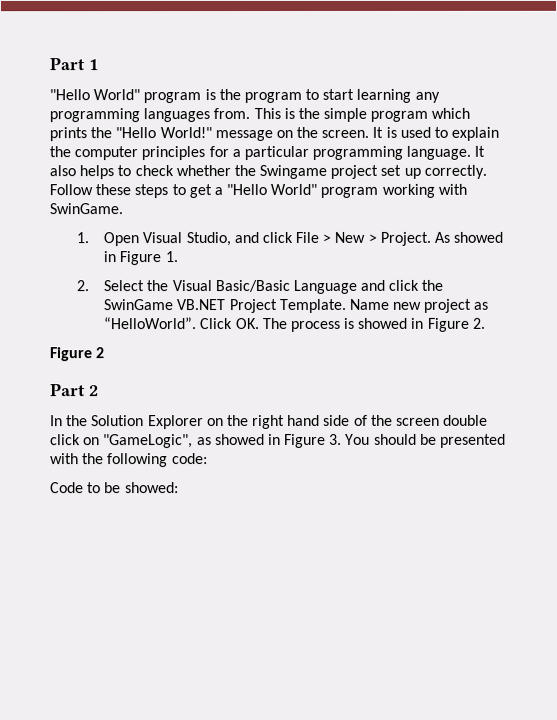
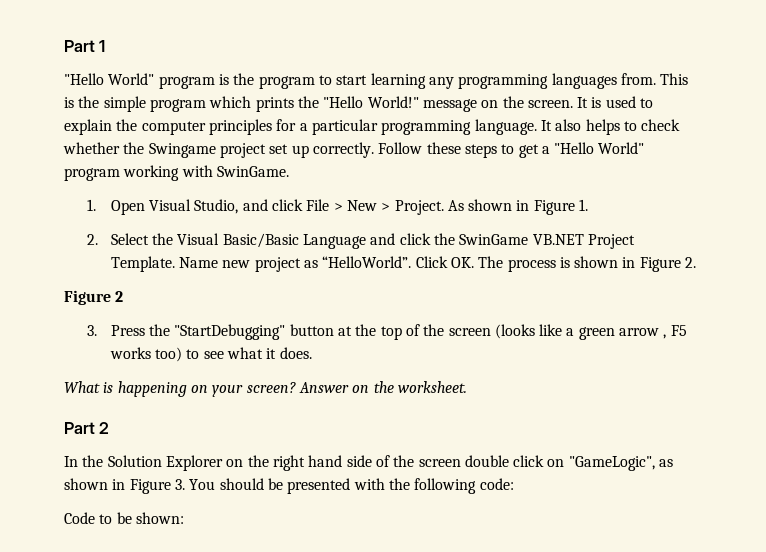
[453,231,504,243] showed -> [468,199,513,211] shown
[357,317,408,329] showed -> [574,256,619,268] shown
(105, 353) none -> [87,324,687,340] [109,347,312,362] [64,381,467,397] // 3. Press the "StartDebugging" button at the top of the screen (looks like a green arrow , F5 works too) to see what it does. // What is happening on your screen? Answer on the worksheet.
[214,434,265,446] showed -> [64,478,108,490] shown
[124,482,179,494] showed: -> [135,512,184,524] shown:

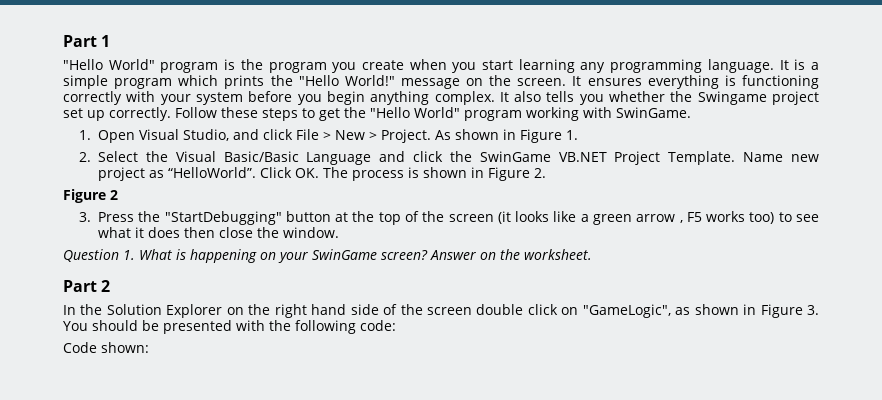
[318,73,689,89] [64,96,100,108] to start learning any programming languages from. This is the -> [332,59,820,73] you create when you start learning any programming language. It is a
[591,96,654,108] [64,119,681,135] is used to explain the computer principles for a particular programming language. It also helps to check -> [587,75,819,89] [63,91,604,105] ensures everything is functioning correctly with your system before you begin anything complex. It also tells you
[541,146,550,154] a -> [344,107,366,118] the
[494,324,535,339] (looks -> [497,211,550,224] (it looks
[279,347,312,359] does. // -> [147,227,339,238] [63,249,135,262] does then close the window. // Question 1.
(244, 391) none -> [312,249,377,260] SwinGame
[99,512,132,524] to be -> (97, 347) none

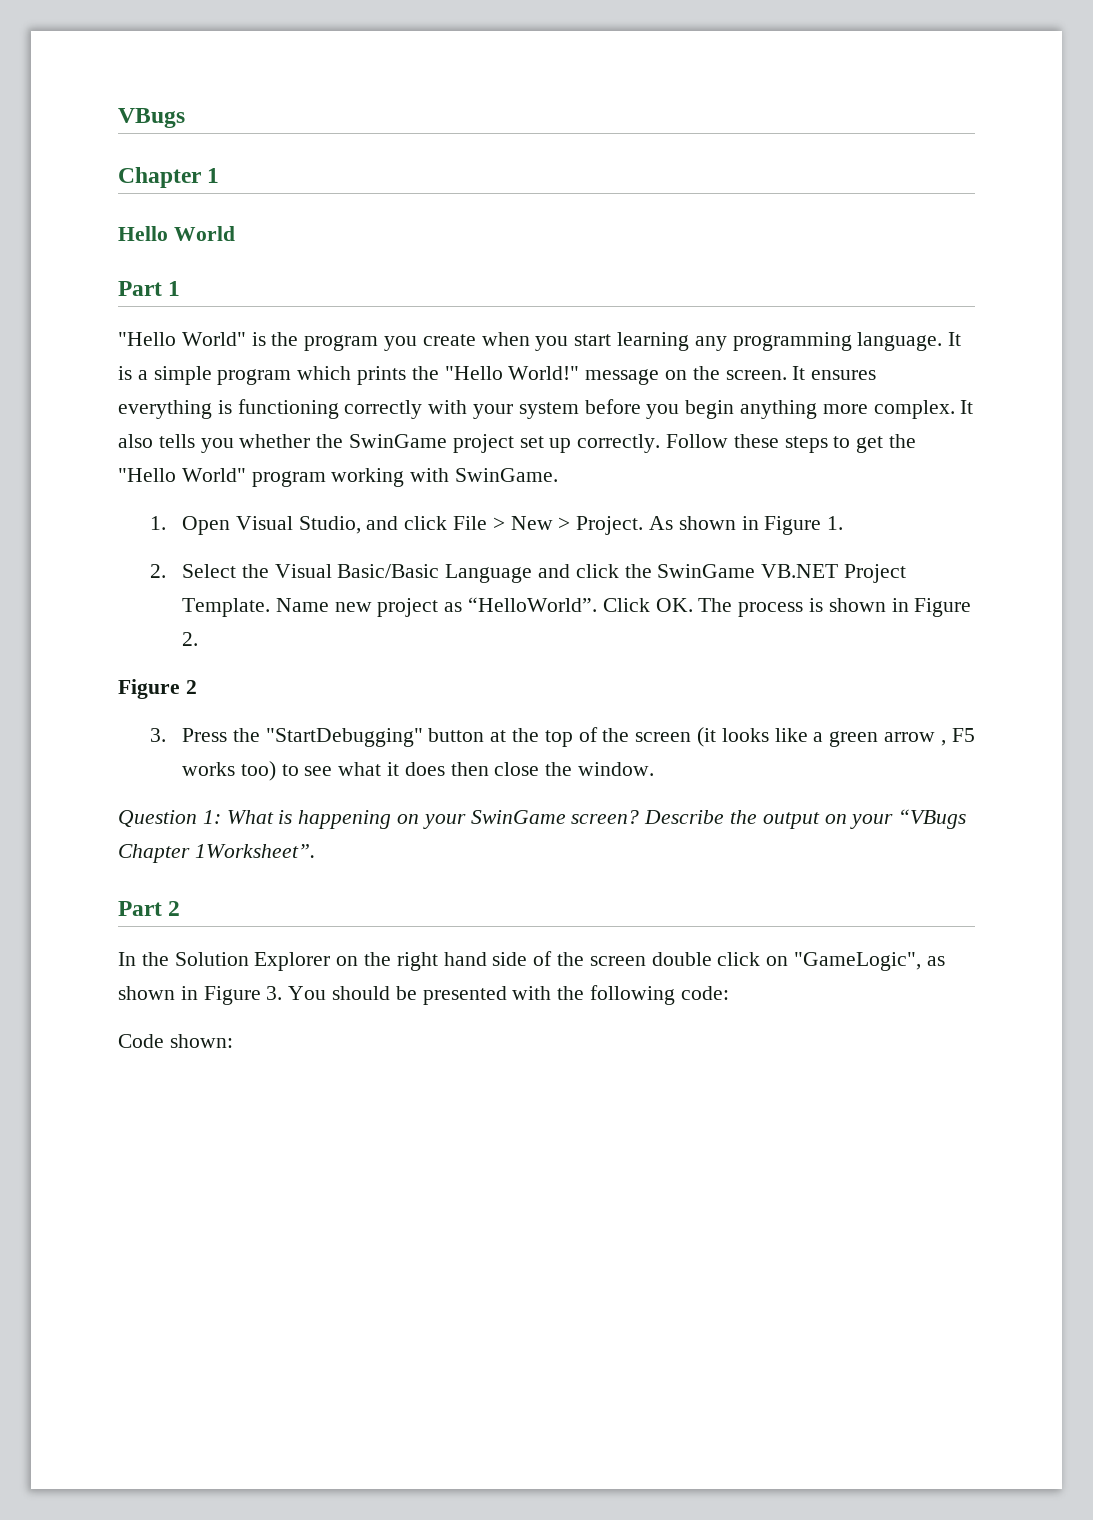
(63, 41) none -> [118,108,185,128] [118,167,220,188] [118,226,235,241] VBugs // Chapter 1 // Hello World //
[160,62,219,73] program -> (246, 339) none
(430, 98) none -> [822,404,868,414] more
[697,91,767,105] Swingame -> [349,434,448,448] SwinGame
[123,250,135,260] 1. -> [202,810,221,824] 1:
[430,249,592,260] Answer on the worksheet. -> [644,809,967,829] [118,844,315,863] Describe the output on your “VBugs Chapter 1Worksheet”.

